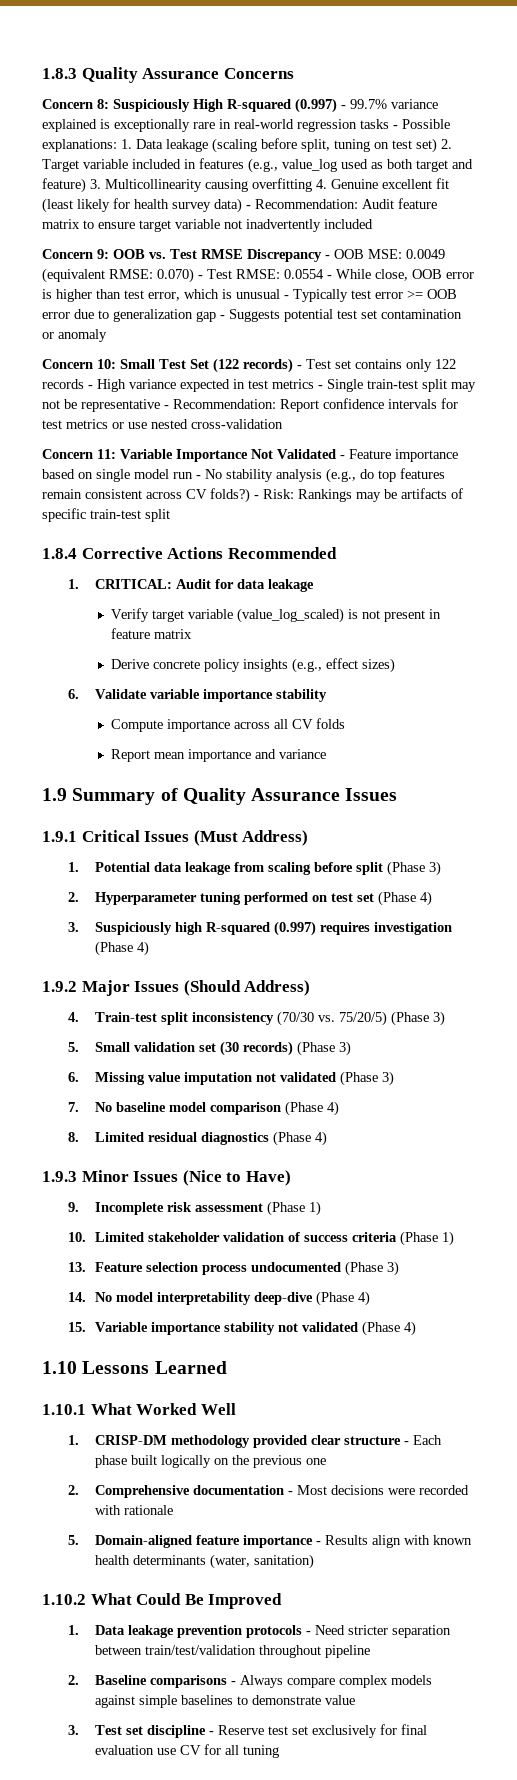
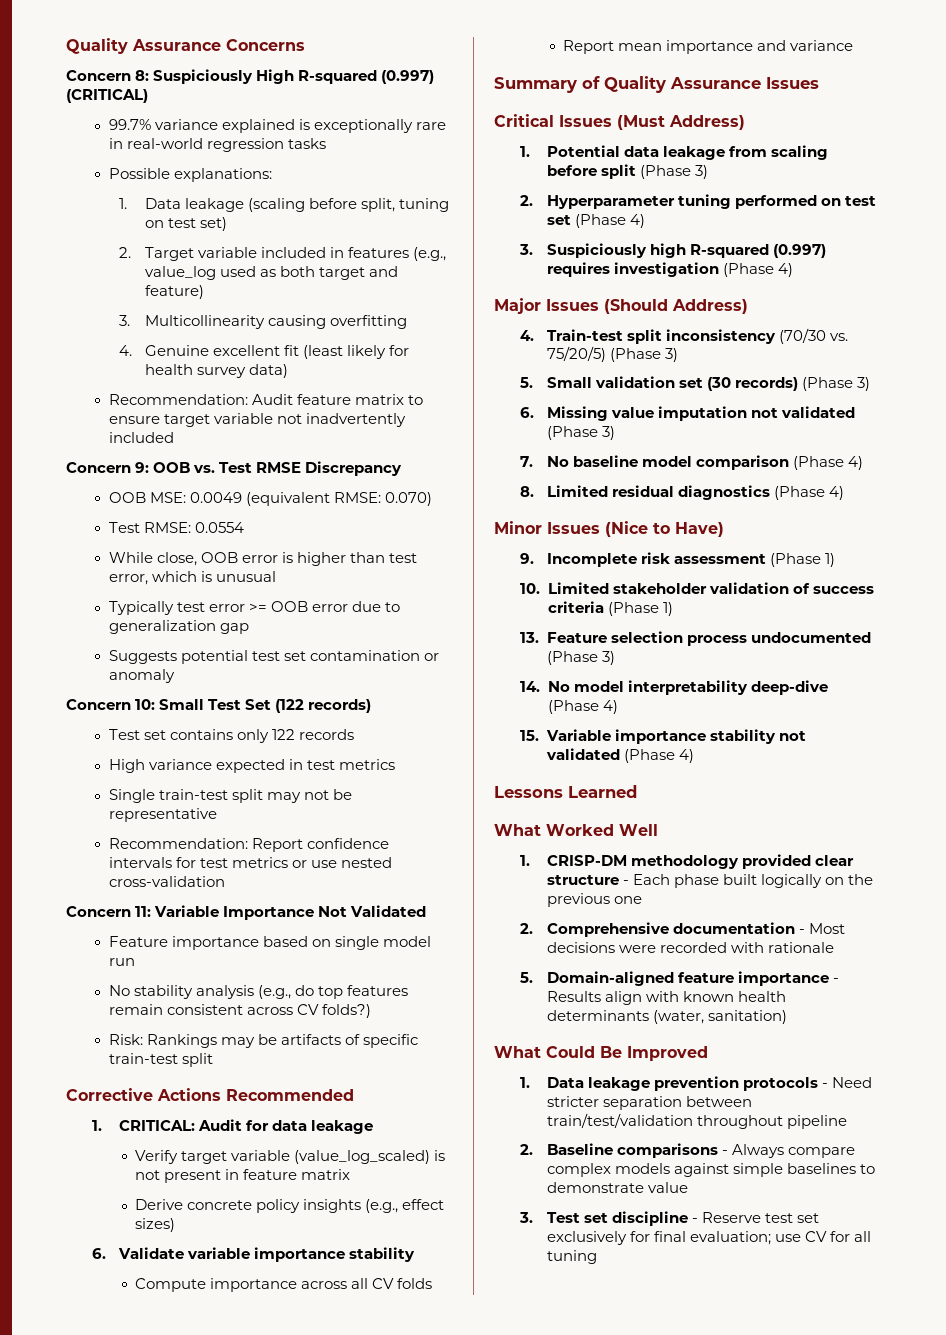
[42,68,77,79] 1.8.3 -> (66, 46) none
[341,105,346,109] - -> [66,89,148,103] (CRITICAL) //
[393,125,398,129] - -> (326, 143) //
(117, 145) none -> (272, 175) //
(437, 145) none -> (228, 224) //
(86, 185) none -> (204, 292) //
(312, 185) none -> (408, 322) //
[246,205,251,209] - -> (289, 371) //
[325,255,330,259] - -> (403, 468) //
[198,275,203,279] - -> (433, 499) //
[327,275,332,279] - -> (244, 527) //
[284,295,289,299] - -> (276, 576) //
[220,315,225,319] - -> (249, 628) //
[297,365,302,369] - -> (372, 706) //
[88,385,93,389] - -> (355, 734) //
[318,385,323,389] - -> (396, 764) //
[164,405,169,409] - -> (217, 815) //
[340,455,345,459] - -> (427, 911) //
[196,475,201,479] - -> (135, 962) //
[254,495,259,499] - -> (372, 1011) //
[42,548,77,559] 1.8.4 -> (213, 1060) none
[42,788,67,801] 1.9 -> (854, 45) none
[42,831,77,842] 1.9.1 -> (819, 83) none
[42,981,77,992] 1.9.2 -> (793, 270) none
[42,1171,77,1182] 1.9.3 -> (844, 493) none
[42,1361,77,1374] 1.10 -> (694, 756) none
[42,1404,86,1415] 1.10.1 -> (637, 791) none
[42,1594,86,1605] 1.10.2 -> (787, 1017) none
[94,1745,154,1755] evaluation -> [689,1231,771,1245] evaluation;

